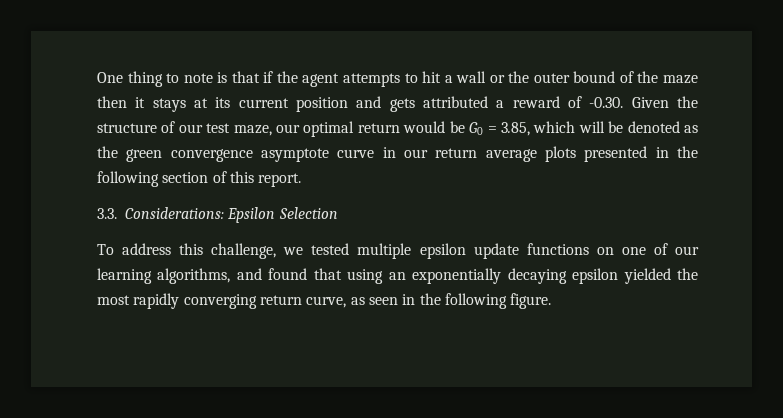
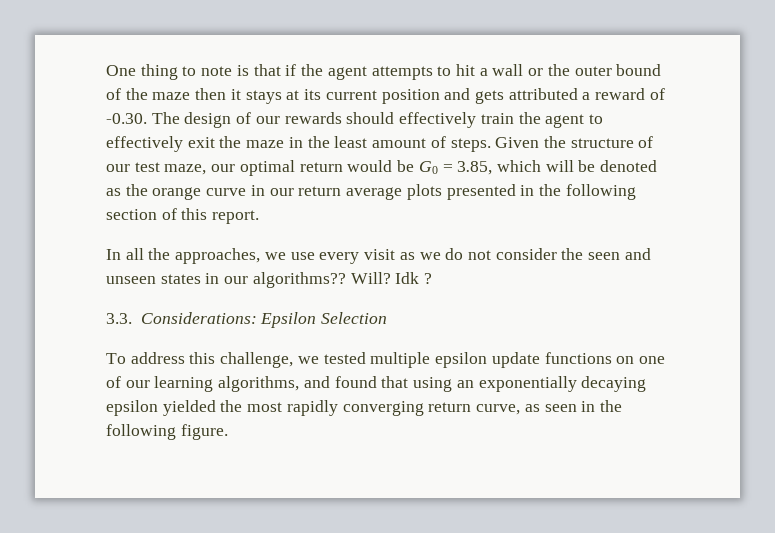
(624, 102) none -> [151,112,603,128] [106,136,491,152] The design of our rewards should effectively train the agent to effectively exit the maze in the least amount of steps.
[126,148,329,162] green convergence asymptote -> [152,187,202,200] orange
(302, 180) none -> [106,248,651,264] [106,272,433,288] // In all the approaches, we use every visit as we do not consider the seen and unseen states in our algorithms?? Will? Idk ?

